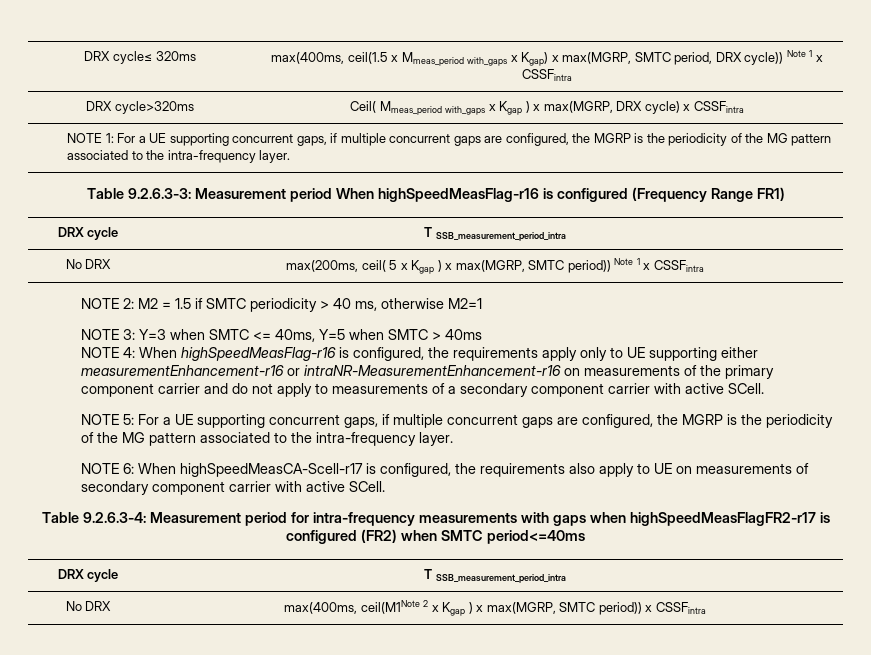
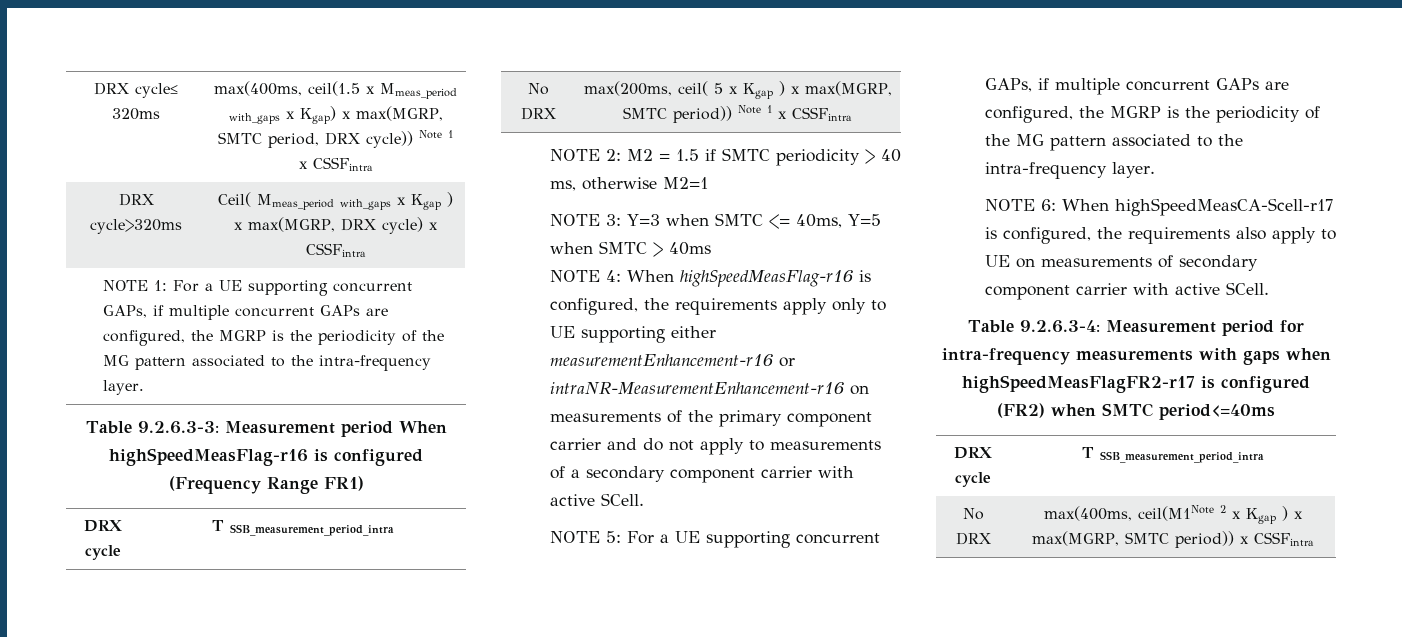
[296,133,481,146] gaps, if multiple concurrent gaps -> [102,305,360,320] GAPs, if multiple concurrent GAPs
[344,414,554,428] gaps, if multiple concurrent gaps -> [984,78,1259,95] GAPs, if multiple concurrent GAPs

